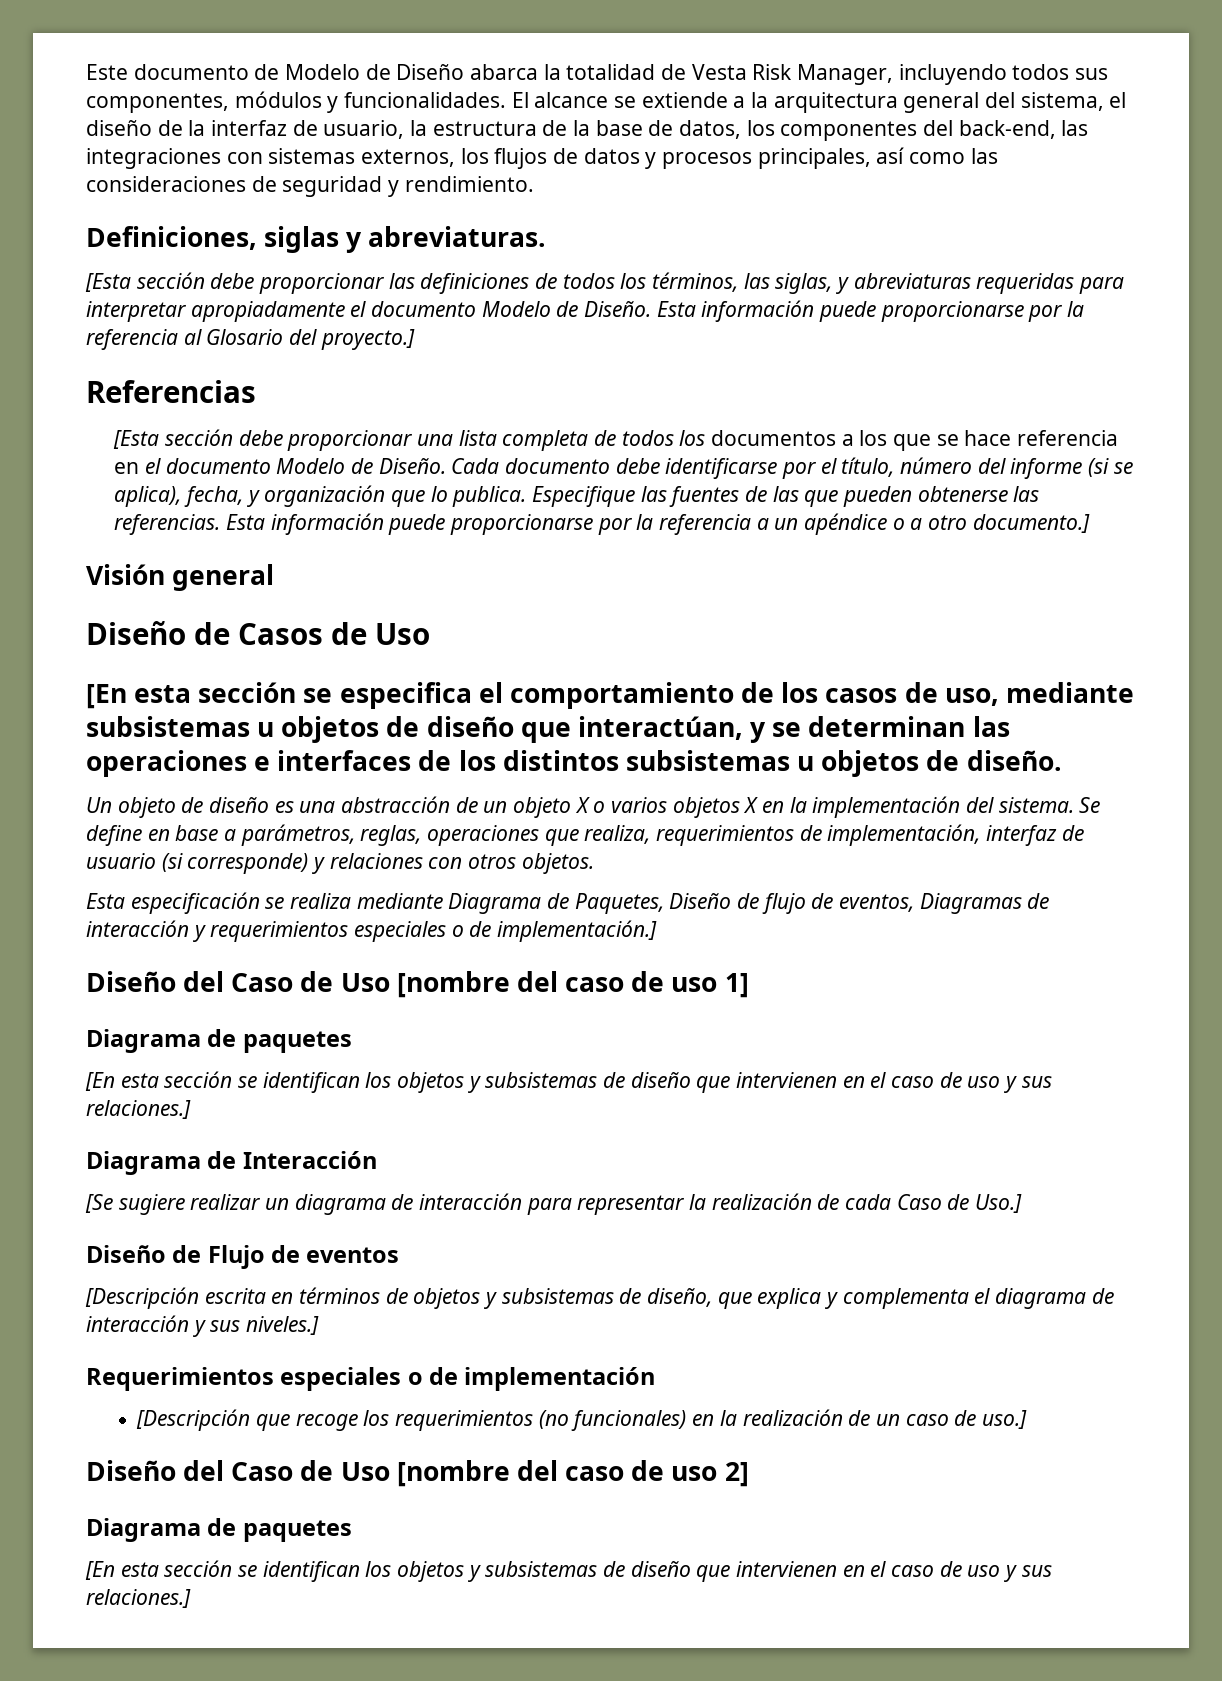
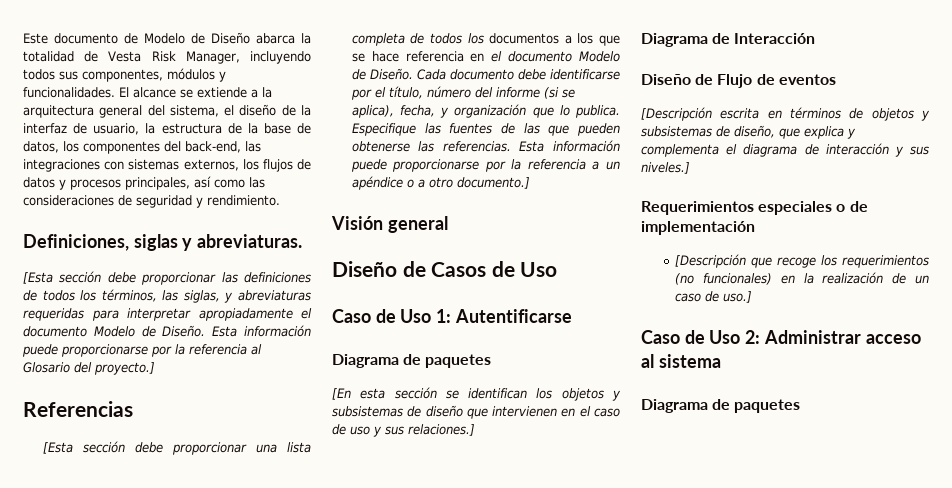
[86,682,1134,709] [86,716,1010,743] [86,750,1062,777] [86,796,1101,818] [86,824,1084,846] [86,853,594,874] [86,892,1050,914] [86,920,658,942] [86,971,749,998] [En esta sección se especifica el comportamiento de los casos de uso, mediante subsistemas u objetos de diseño que interactúan, y se determinan las operaciones e interfaces de los distintos subsistemas u objetos de diseño. // Un objeto de diseño es una abstracción de un objeto X o varios objetos X en la implementación del sistema. Se define en base a parámetros, reglas, operaciones que realiza, requerimientos de implementación, interfaz de usuario (si corresponde) y relaciones con otros objetos. // Esta especificación se realiza mediante Diagrama de Paquetes, Diseño de flujo de eventos, Diagramas de interacción y requerimientos especiales o de implementación.] // Diseño del Caso de Uso [nombre del caso de uso 1] -> [332,309,572,323] Caso de Uso 1: Autentificarse
[85,1193,1023,1215] // [Se sugiere realizar un diagrama de interacción para representar la realización de cada Caso de Uso.] -> (816, 38) none
[86,1460,749,1487] [86,1518,352,1542] [85,1560,1052,1582] [86,1589,191,1608] Diseño del Caso de Uso [nombre del caso de uso 2] // Diagrama de paquetes // [En esta sección se identifican los objetos y subsistemas de diseño que intervienen en el caso de uso y sus relaciones.] -> [641,330,921,344] [641,354,721,368] [641,399,801,413] Caso de Uso 2: Administrar acceso al sistema // Diagrama de paquetes

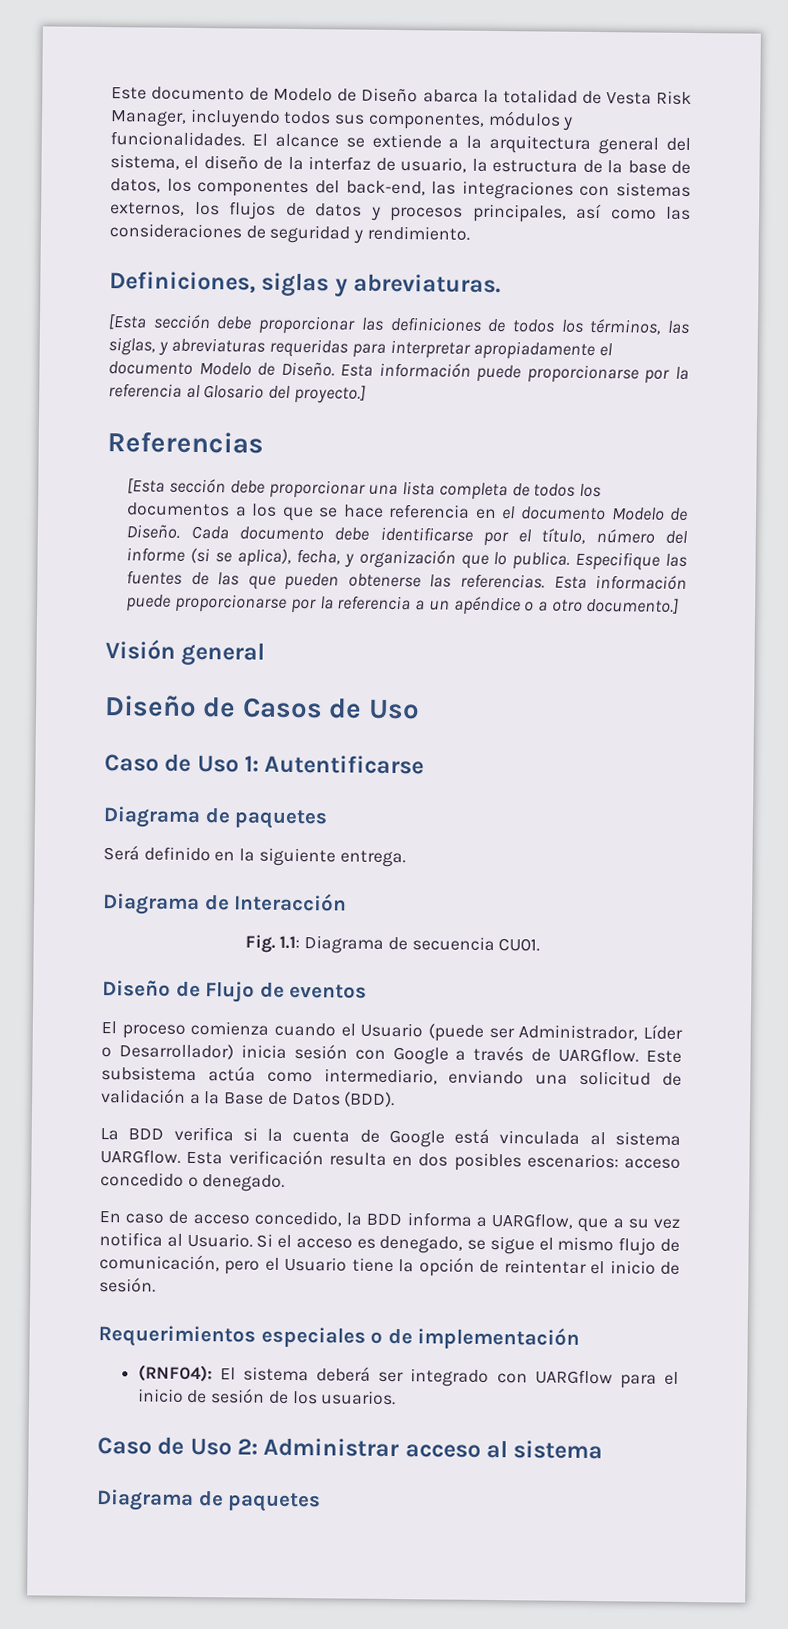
[332,387,621,401] [332,405,620,419] [332,424,475,437] [641,33,816,47] [En esta sección se identifican los objetos y subsistemas de diseño que intervienen en el caso de uso y sus relaciones.] // Diagrama de Interacción -> [103,845,406,868] [102,892,348,916] [244,934,541,954] Será definido en la siguiente entrega. // Diagrama de Interacción // Fig. 1.1: Diagrama de secuencia CU01.
[641,107,930,121] [641,125,856,139] [641,143,929,157] [641,162,690,174] [Descripción escrita en términos de objetos y subsistemas de diseño, que explica y complementa el diagrama de interacción y sus niveles.] -> [101,1020,683,1042] [101,1043,682,1065] [101,1066,682,1086] [101,1088,396,1108] [100,1126,681,1148] [100,1149,681,1172] [100,1172,286,1192] [99,1210,681,1233] [99,1232,680,1256] [99,1254,680,1277] [99,1277,156,1293] El proceso comienza cuando el Usuario (puede ser Administrador, Líder o Desarrollador) inicia sesión con Google a través de UARGflow. Este subsistema actúa como intermediario, enviando una solicitud de validación a la Base de Datos (BDD). // La BDD verifica si la cuenta de Google está vinculada al sistema UARGflow. Esta verificación resulta en dos posibles escenarios: acceso concedido o denegado. // En caso de acceso concedido, la BDD informa a UARGflow, que a su vez notifica al Usuario. Si el acceso es denegado, se sigue el mismo flujo de comunicación, pero el Usuario tiene la opción de reintentar el inicio de sesión.
[675,254,929,268] [675,272,929,285] [675,291,753,303] [Descripción que recoge los requerimientos (no funcionales) en la realización de un caso de uso.] -> [137,1364,680,1389] [137,1388,397,1406] (RNF04): El sistema deberá ser integrado con UARGflow para el inicio de sesión de los usuarios.

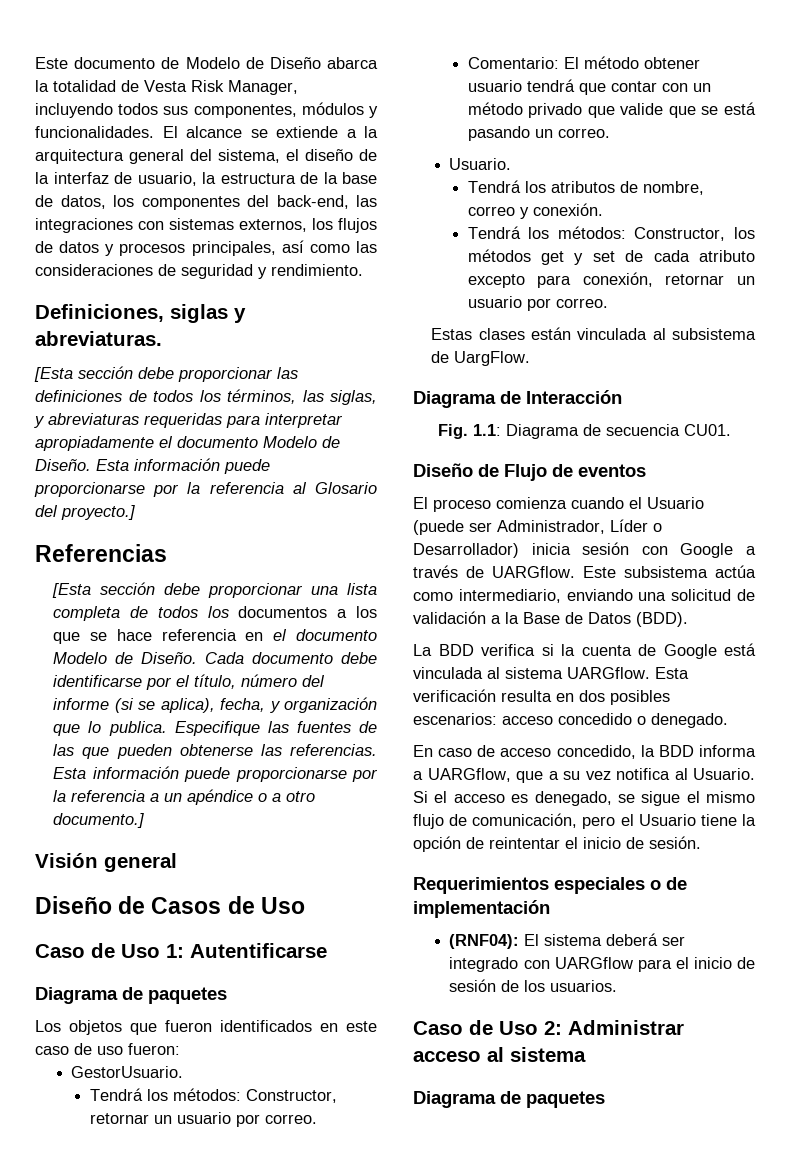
[103,845,406,868] Será definido en la siguiente entrega. -> [35,1020,377,1035] [35,1043,180,1055] [71,1066,184,1078] [89,1088,337,1103] [89,1112,317,1127] [467,56,700,69] [467,79,711,95] [467,102,756,118] [467,126,610,141] [449,158,512,170] [467,180,704,195] [467,203,603,219] [467,226,755,241] [467,249,755,265] [467,272,755,288] [467,296,608,311] [431,327,756,340] [431,351,531,366] Los objetos que fueron identificados en este caso de uso fueron: // GestorUsuario. // Tendrá los métodos: Constructor, retornar un usuario por correo. // Comentario: El método obtener usuario tendrá que contar con un método privado que valide que se está pasando un correo. // Usuario. // Tendrá los atributos de nombre, correo y conexión. // Tendrá los métodos: Constructor, los métodos get y set de cada atributo excepto para conexión, retornar un usuario por correo. // Estas clases están vinculada al subsistema de UargFlow.

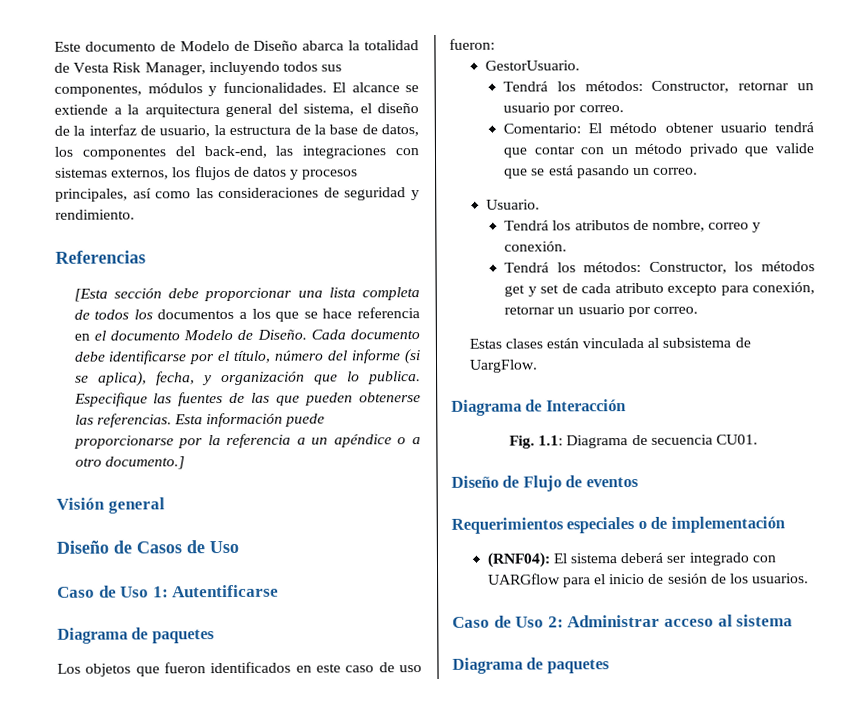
[35,304,246,323] [35,331,162,346] [34,366,298,382] [35,389,377,405] [34,413,343,428] [35,436,340,451] [35,458,270,474] [34,482,377,497] [35,505,135,520] // Definiciones, siglas y abreviaturas. // [Esta sección debe proporcionar las definiciones de todos los términos, las siglas, y abreviaturas requeridas para interpretar apropiadamente el documento Modelo de Diseño. Esta información puede proporcionarse por la referencia al Glosario del proyecto.] -> (135, 214) none
[413,497,704,512] [413,519,662,535] [413,542,756,558] [413,565,756,578] [413,589,755,603] [413,611,688,627] [413,643,756,659] [413,667,689,679] [413,689,670,705] [413,713,728,728] [413,745,756,759] [413,768,755,783] [413,791,755,806] [413,813,756,829] [413,836,701,852] // El proceso comienza cuando el Usuario (puede ser Administrador, Líder o Desarrollador) inicia sesión con Google a través de UARGflow. Este subsistema actúa como intermediario, enviando una solicitud de validación a la Base de Datos (BDD). // La BDD verifica si la cuenta de Google está vinculada al sistema UARGflow. Esta verificación resulta en dos posibles escenarios: acceso concedido o denegado. // En caso de acceso concedido, la BDD informa a UARGflow, que a su vez notifica al Usuario. Si el acceso es denegado, se sigue el mismo flujo de comunicación, pero el Usuario tiene la opción de reintentar el inicio de sesión. -> (639, 482) none

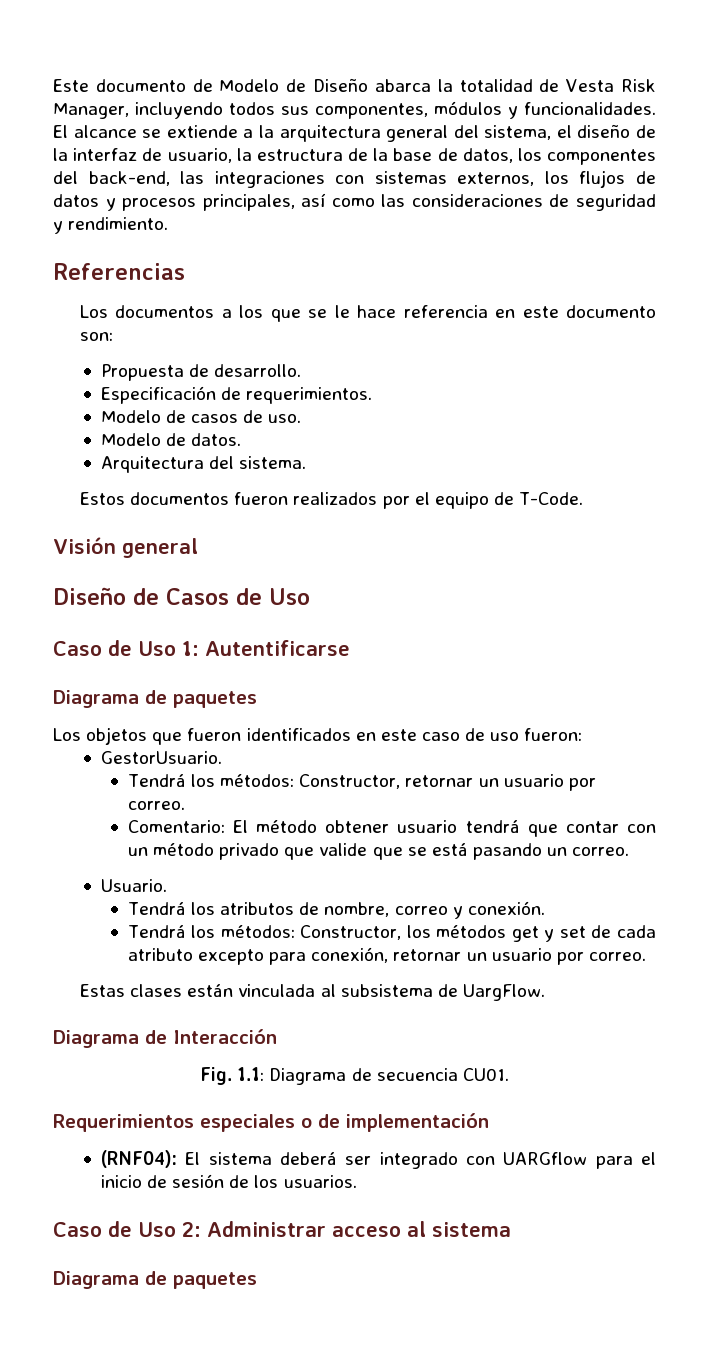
[73,287,420,302] [73,309,153,320] [Esta sección debe proporcionar una lista completa de todos los -> [80,305,109,318] Los
(318, 315) none -> [334,305,350,318] le
[93,329,420,341] [73,349,421,365] [74,371,421,387] [73,392,421,407] [74,412,326,428] [73,433,421,449] [74,456,185,470] el documento Modelo de Diseño. Cada documento debe identificarse por el título, número del informe (si se aplica), fecha, y organización que lo publica. Especifique las fuentes de las que pueden obtenerse las referencias. Esta información puede proporcionarse por la referencia a un apéndice o a otro documento.] -> [522,305,657,318] [80,332,114,341] [100,364,302,381] [100,386,373,404] [100,410,302,423] [100,433,242,446] [100,456,307,473] [80,492,584,509] este documento son: // Propuesta de desarrollo. // Especificación de requerimientos. // Modelo de casos de uso. // Modelo de datos. // Arquitectura del sistema. // Estos documentos fueron realizados por el equipo de T-Code.
[451,475,639,492] // Diseño de Flujo de eventos -> (509, 1074) none

